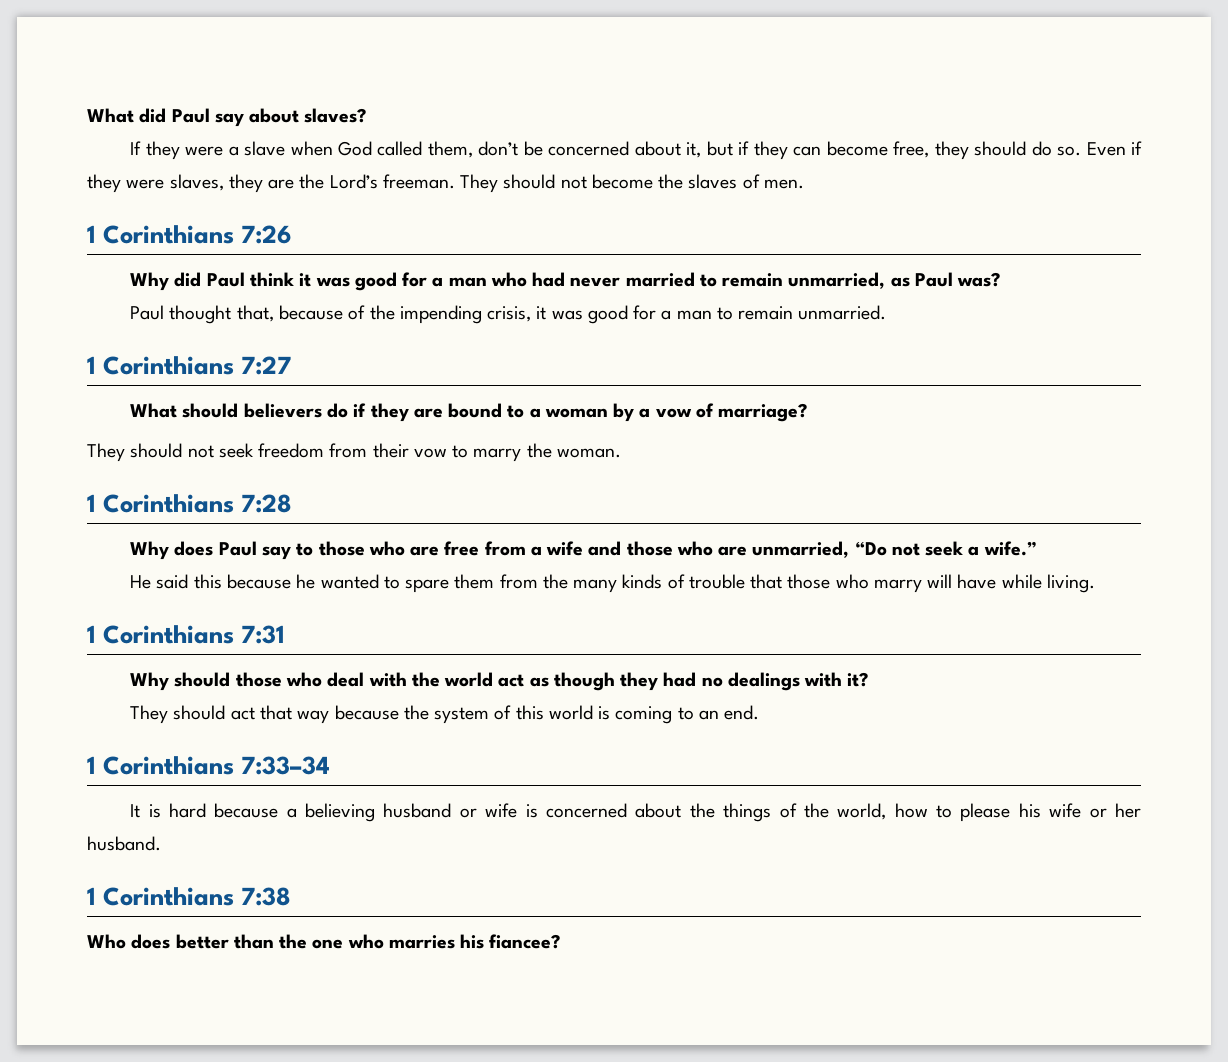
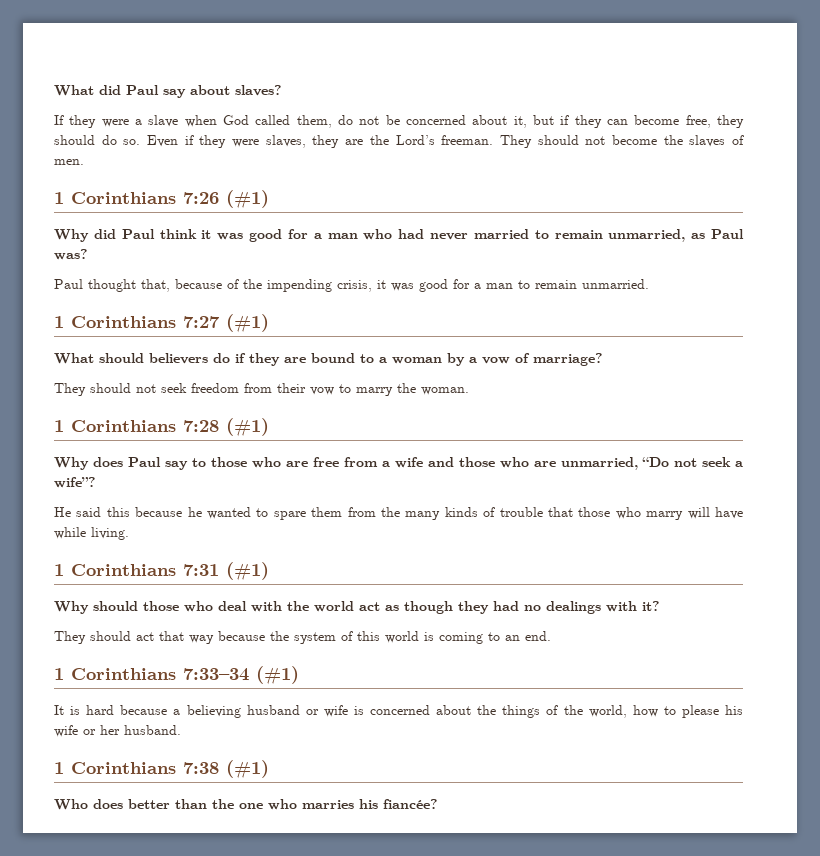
[478,141,519,156] don’t -> [338,115,380,125] do not
(293, 234) none -> [226,190,269,209] (#1)
(292, 365) none -> [226,314,269,333] (#1)
(293, 503) none -> [226,418,269,437] (#1)
[983,541,1037,556] wife.” -> [54,477,96,488] wife”?
(286, 634) none -> [226,562,269,581] (#1)
(331, 765) none -> [256,666,299,685] (#1)
(292, 896) none -> [226,760,269,779] (#1)
[489,934,561,949] fiancee? -> [383,799,438,809] fiancée?

